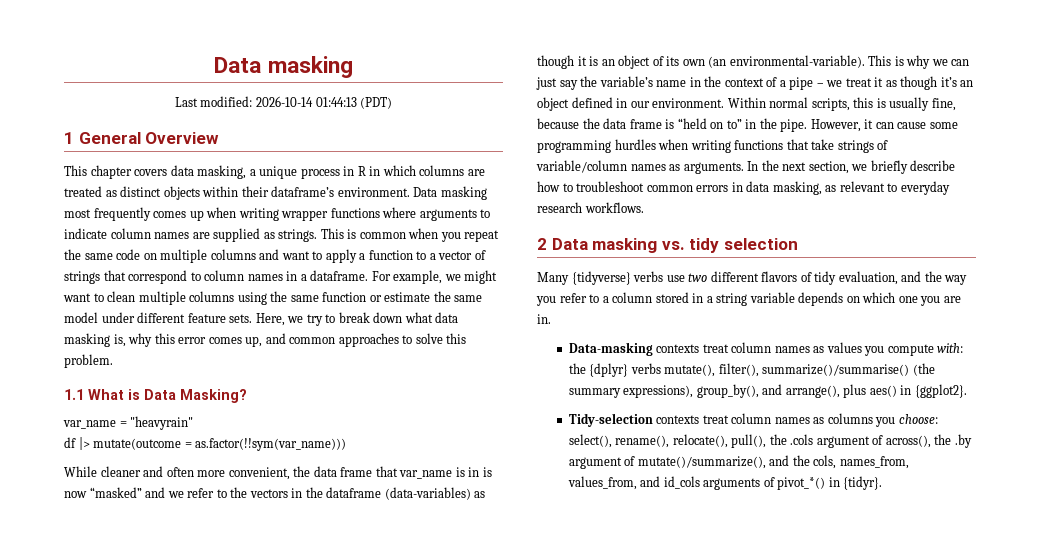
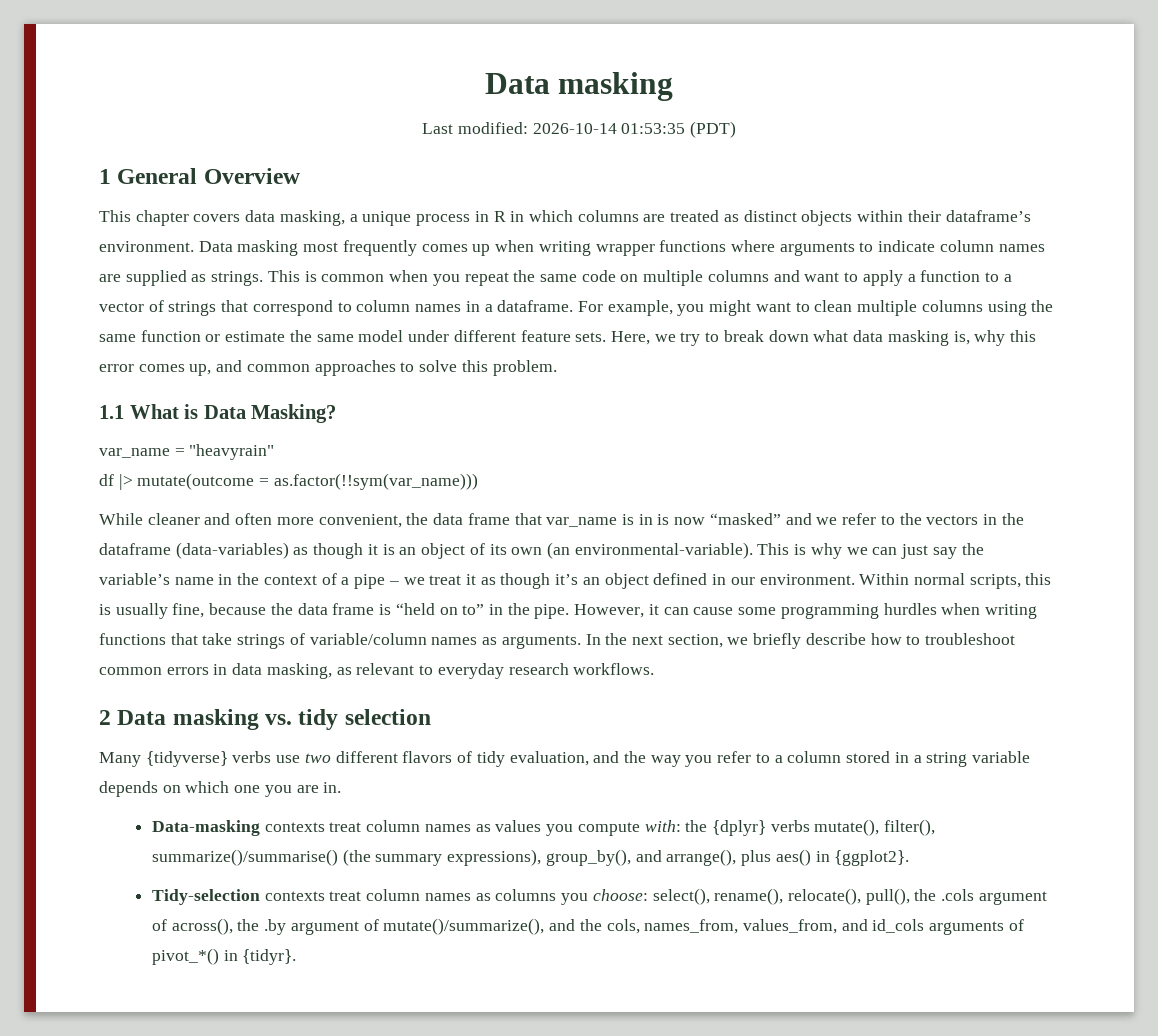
[315,97,357,107] 01:44:13 -> [621,123,686,134] 01:53:35
[444,274,461,281] we -> [677,304,705,316] you

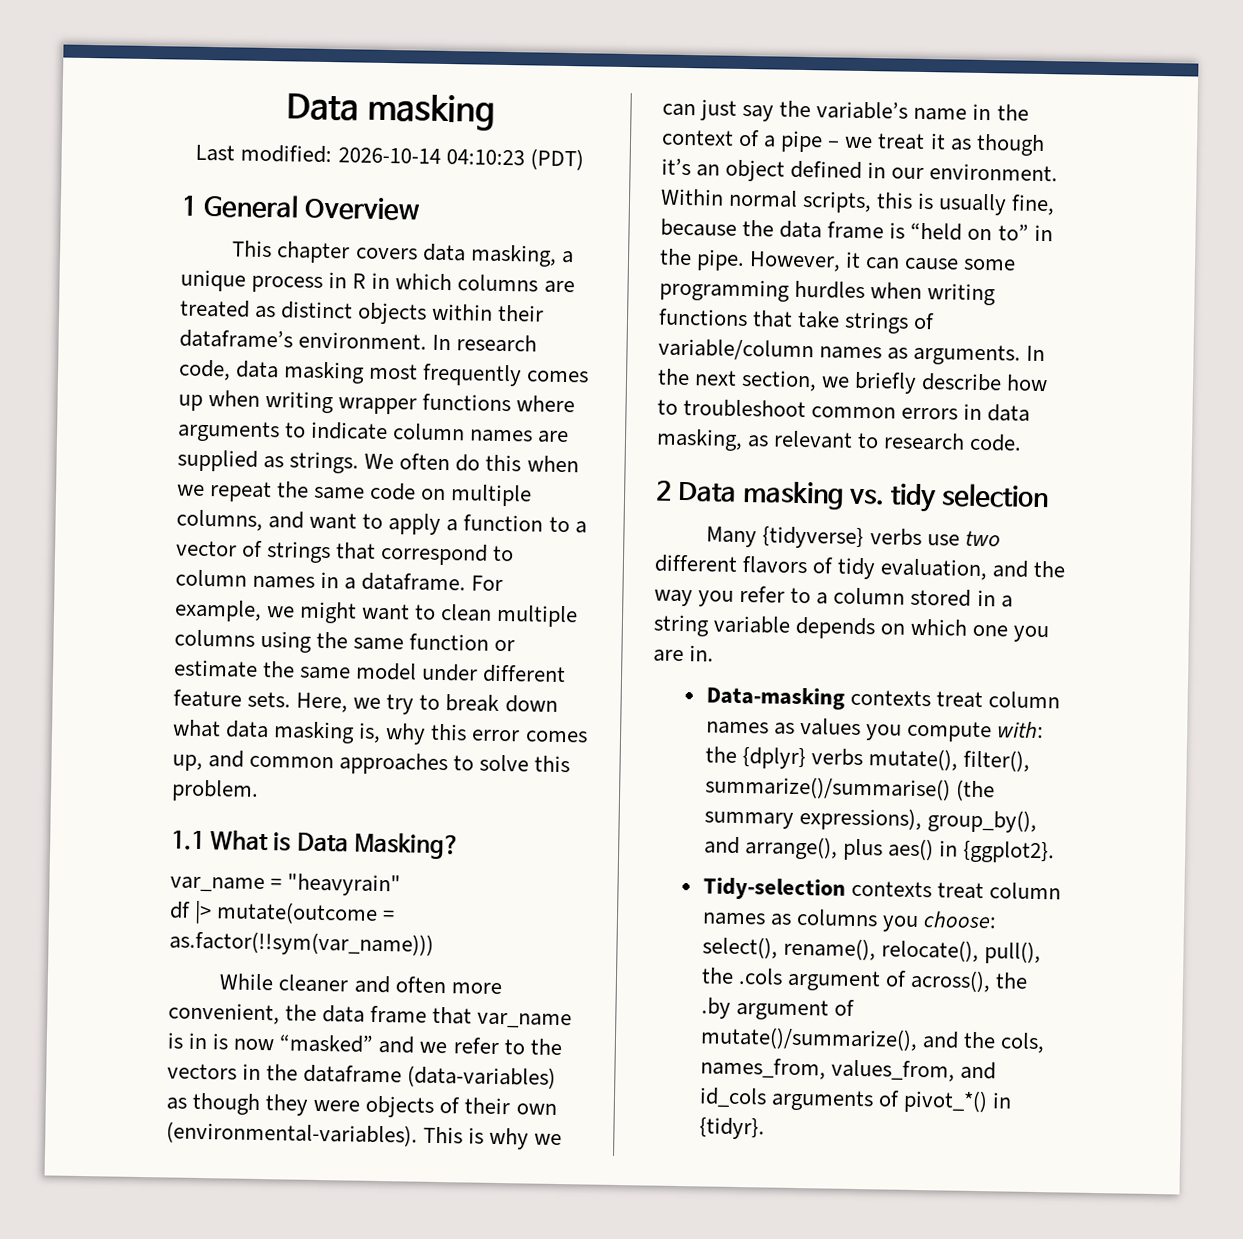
[621,123,686,134] 01:53:35 -> [445,148,525,166] 04:10:23
[198,241,233,252] Data -> [432,334,538,353] [178,359,280,381] In research code, data
[267,270,460,286] This is common when you -> [364,453,579,473] [177,484,205,496] We often do this when we
[707,270,769,282] columns -> [176,509,263,531] columns,
[677,304,705,316] you -> [266,606,296,618] we
[367,542,753,559] it is an object of its own (an environmental-variable). -> [265,1094,557,1118] [166,1121,418,1147] they were objects of their own (environmental-variables).
[437,663,655,679] everyday research workflows. -> [883,432,1023,452] research code.

